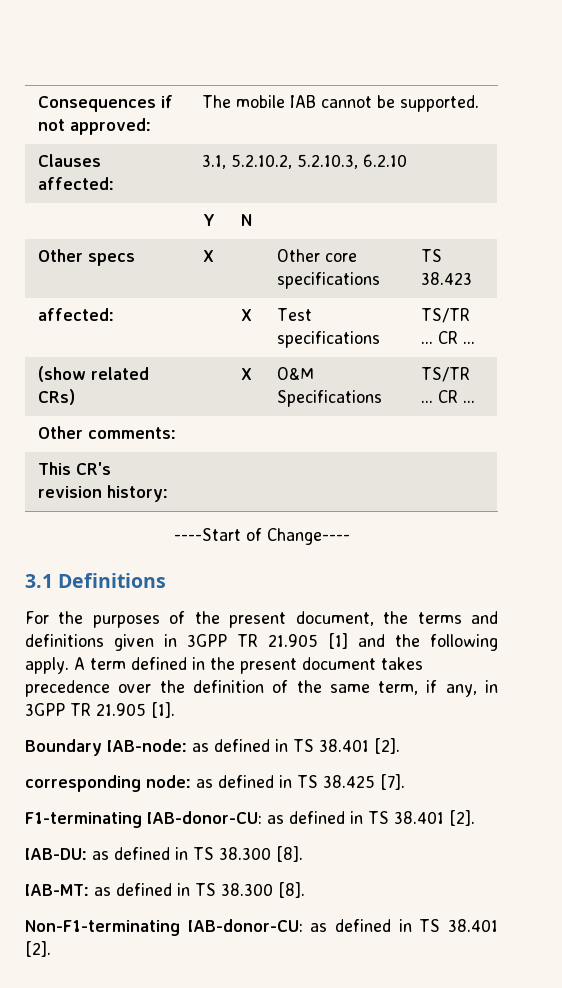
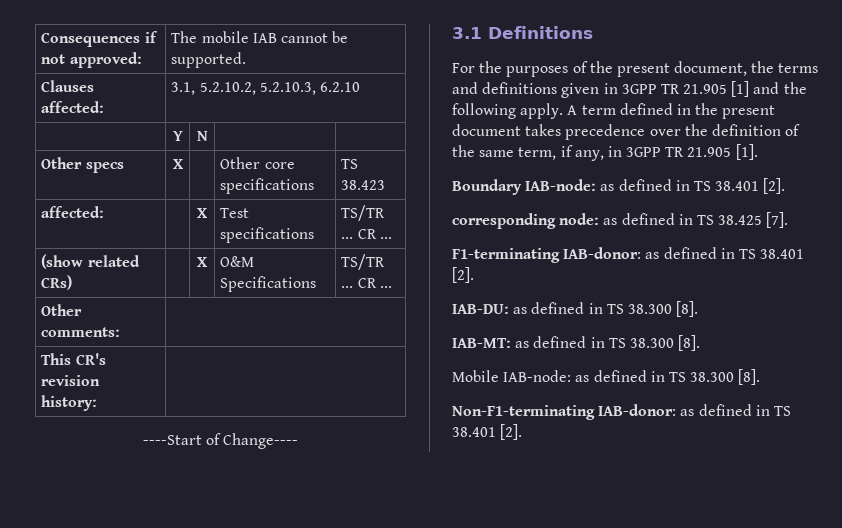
[147,811,262,824] IAB-donor-CU: -> [563,247,642,259] IAB-donor:
(305, 890) none -> [452,369,761,385] // Mobile IAB-node: as defined in TS 38.300 [8].
[187,919,303,932] IAB-donor-CU: -> [598,404,677,416] IAB-donor:

